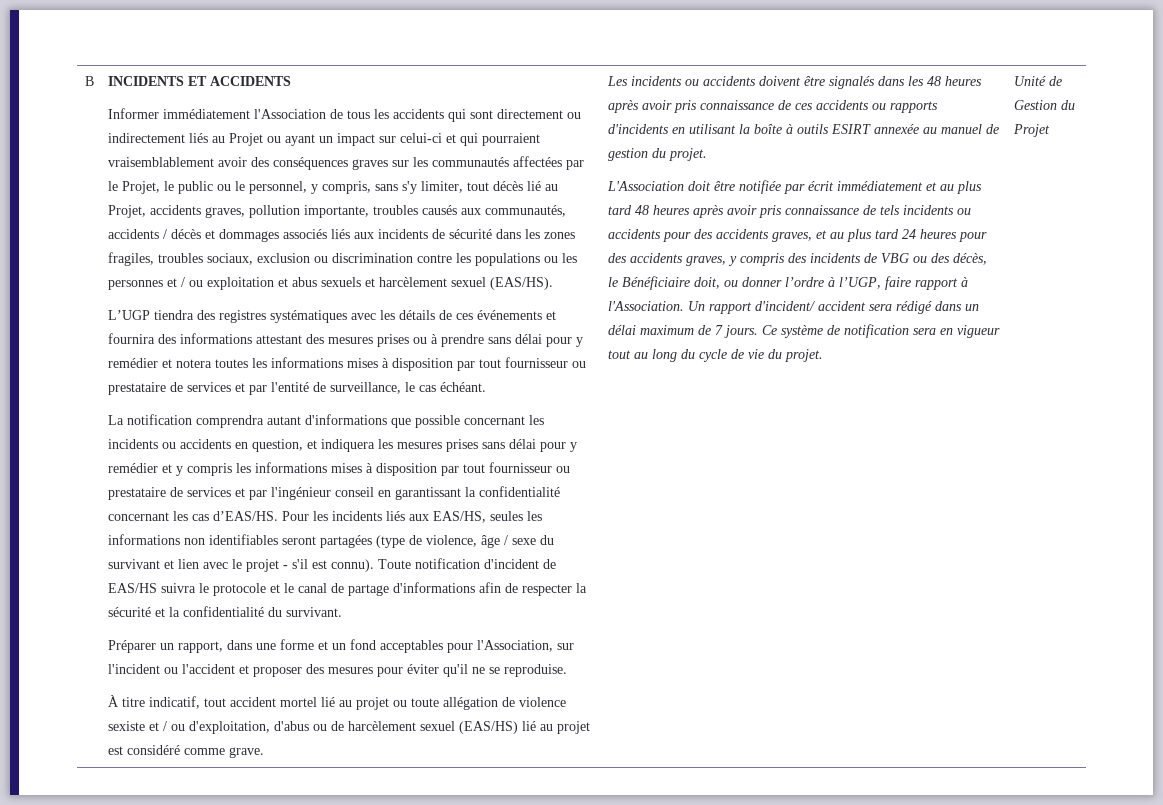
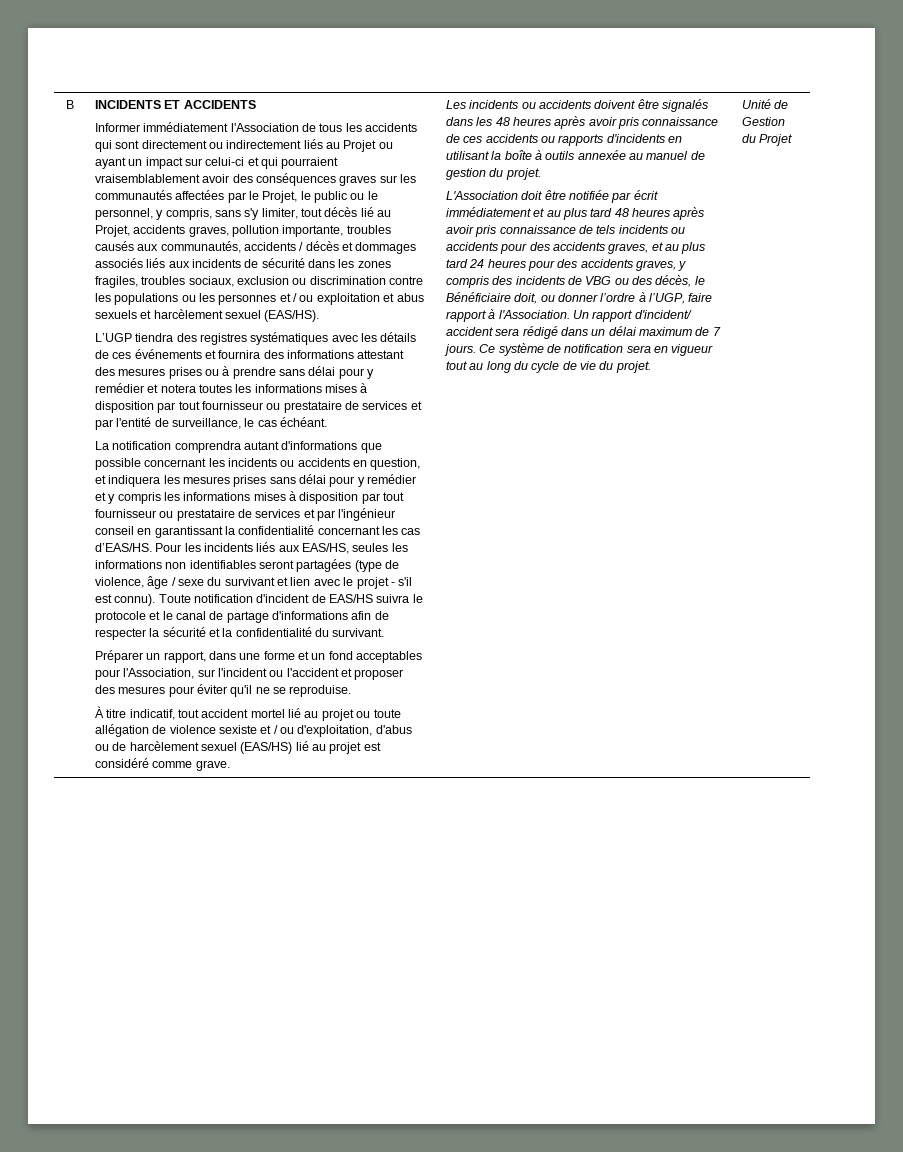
[831,124,872,134] ESIRT -> (575, 155) none

